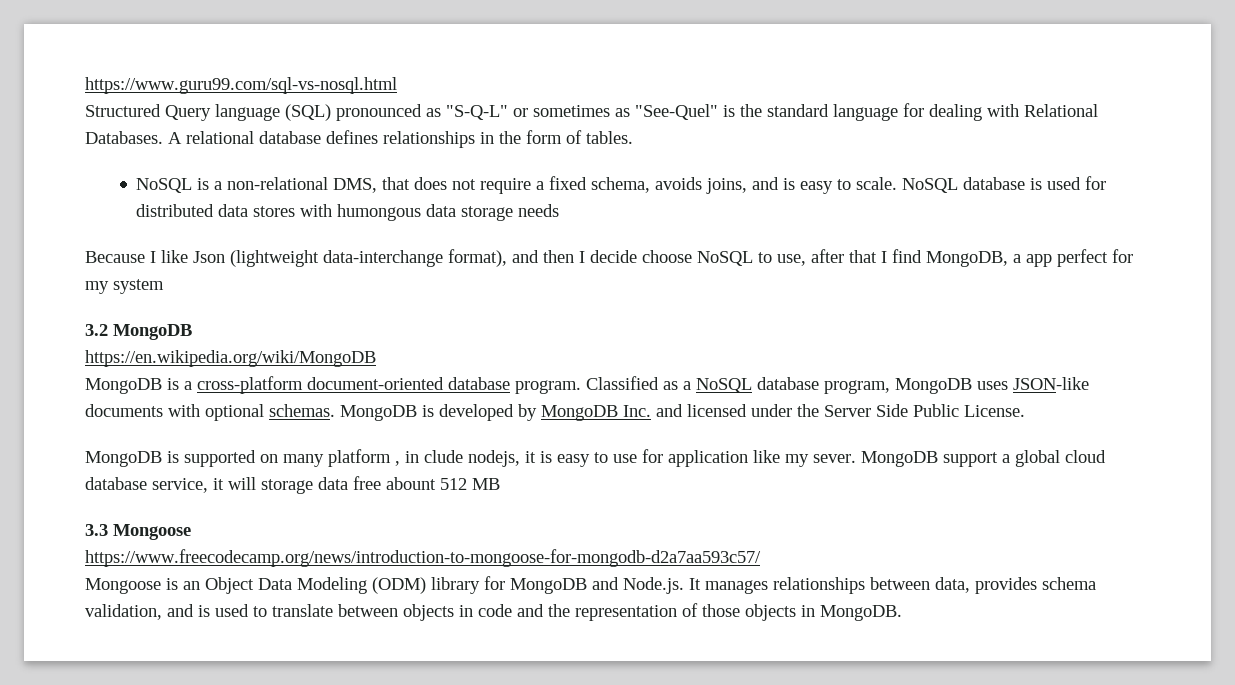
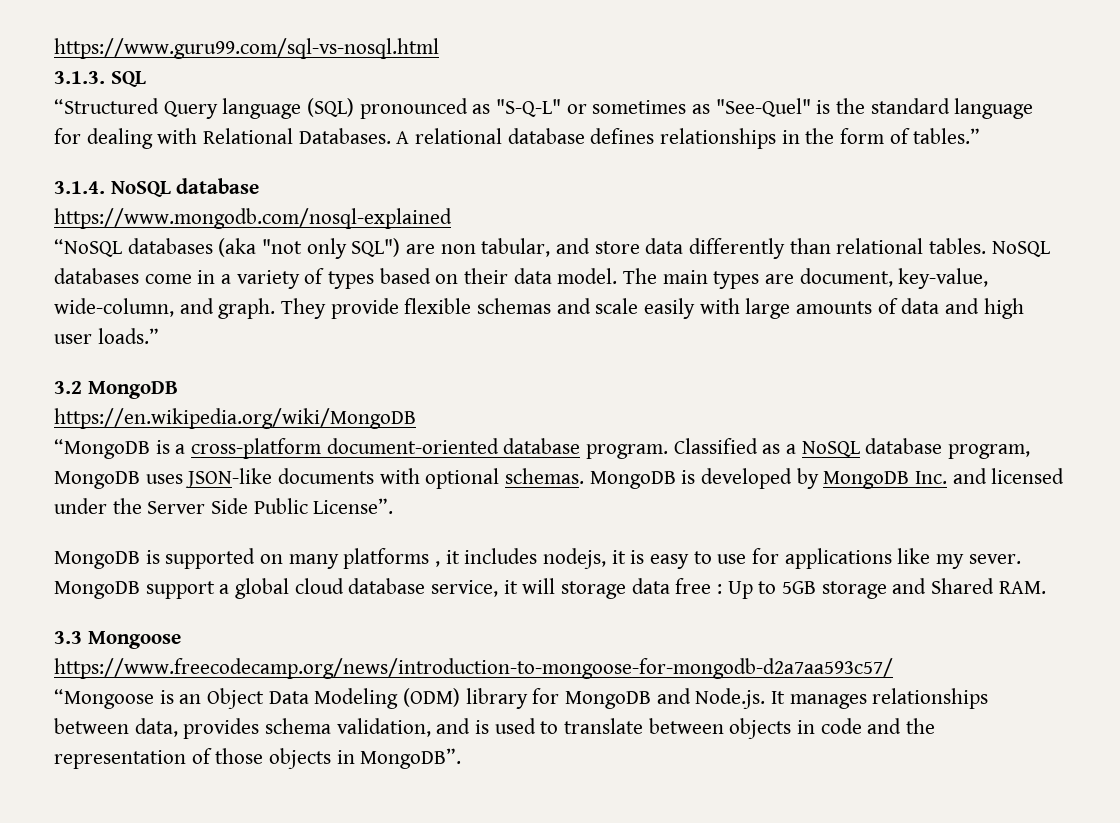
[85,104,161,117] Structured -> [54,71,146,87] [54,98,159,114] 3.1.3. SQL // “Structured
[586,131,633,144] [136,176,1107,194] [136,204,560,221] [85,249,1133,267] [85,279,164,294] tables. // NoSQL is a non-relational DMS, that does not require a fixed schema, avoids joins, and is easy to scale. NoSQL database is used for distributed data stores with humongous data storage needs // Because I like Json (lightweight data-interchange format), and then I decide choose NoSQL to use, after that I find MongoDB, a app perfect for my system -> [913,128,981,144] [54,178,260,197] [54,208,452,229] [54,238,1050,259] [54,268,989,289] [54,298,1024,319] [54,328,159,344] tables.” // 3.1.4. NoSQL database // https://www.mongodb.com/nosql-explained // “NoSQL databases (aka "not only SQL") are non tabular, and store data differently than relational tables. NoSQL databases come in a variety of types based on their data model. The main types are document, key-value, wide-column, and graph. They provide flexible schemas and scale easily with large amounts of data and high user loads.”
[85,378,162,394] MongoDB -> [54,439,150,459] “MongoDB
[964,405,1025,417] License. -> [313,498,394,514] License”.
[328,449,463,467] platform , in clude -> [343,548,538,569] platforms , it includes
[668,450,748,467] application -> [784,548,892,569] applications
[386,477,500,490] abount 512 MB -> [717,578,1046,599] : Up to 5GB storage and Shared RAM.
[85,578,161,594] Mongoose -> [54,689,154,709] “Mongoose
[820,605,902,621] MongoDB. -> [360,748,462,769] MongoDB”.

